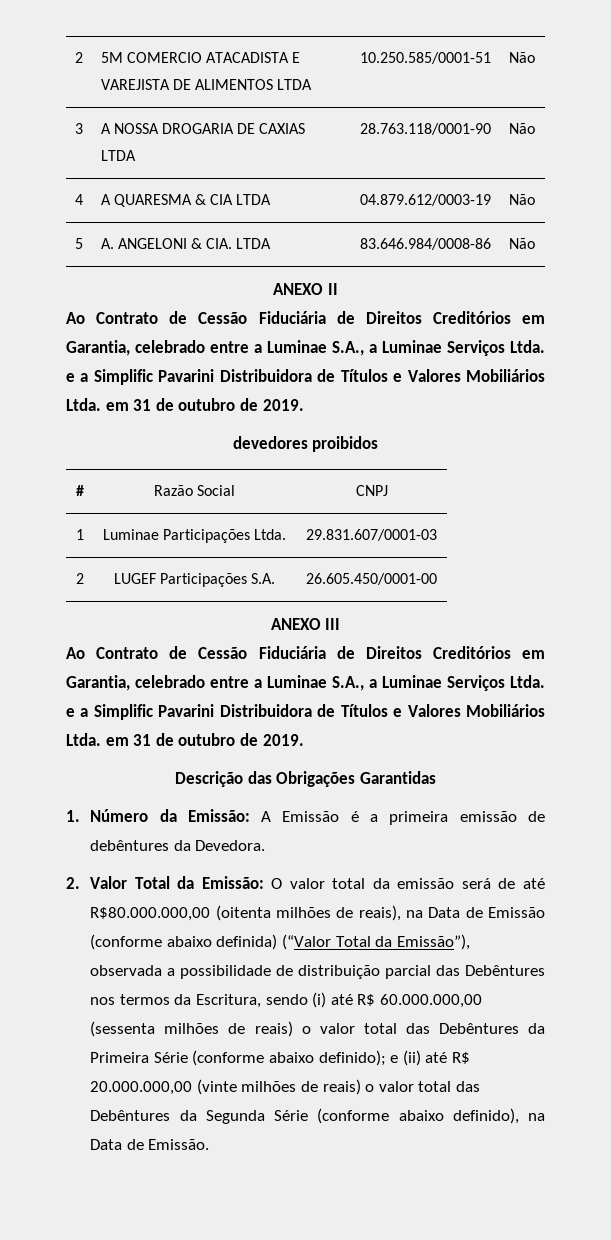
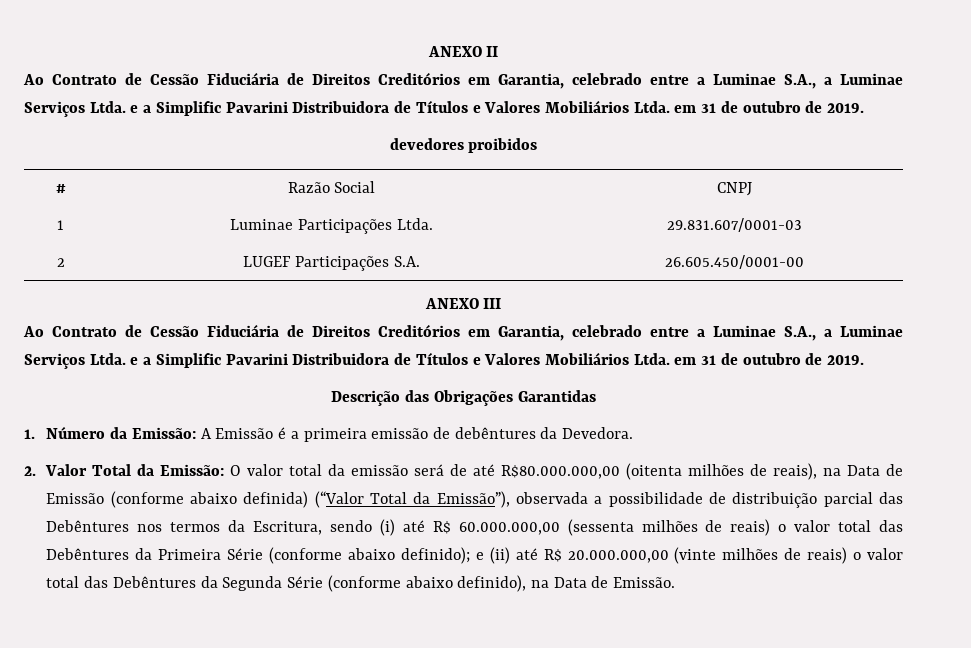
[74,52,83,63] [100,52,301,63] [100,79,313,90] [359,52,491,64] [509,52,535,63] [74,123,83,134] [100,123,306,134] [100,150,136,161] [359,123,491,135] [509,123,535,134] [74,194,83,205] [100,194,272,207] [359,194,491,206] [509,194,535,205] [74,238,83,249] [100,238,272,249] [359,238,491,250] [509,238,535,249] 2 | 5M COMERCIO ATACADISTA E VAREJISTA DE ALIMENTOS LTDA | 10.250.585/0001-51 | Não // 3 | A NOSSA DROGARIA DE CAXIAS LTDA | 28.763.118/0001-90 | Não // 4 | A QUARESMA & CIA LTDA | 04.879.612/0003-19 | Não // 5 | A. ANGELONI & CIA. LTDA | 83.646.984/0008-86 | Não // -> (427, 51) none

